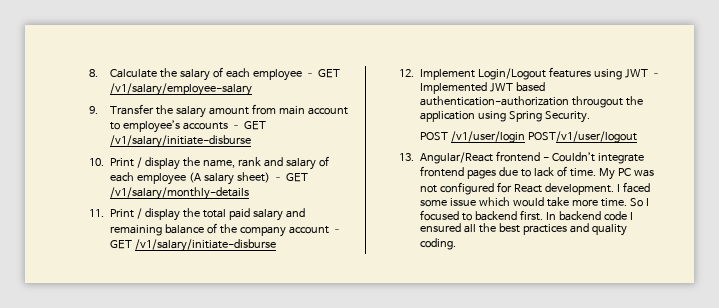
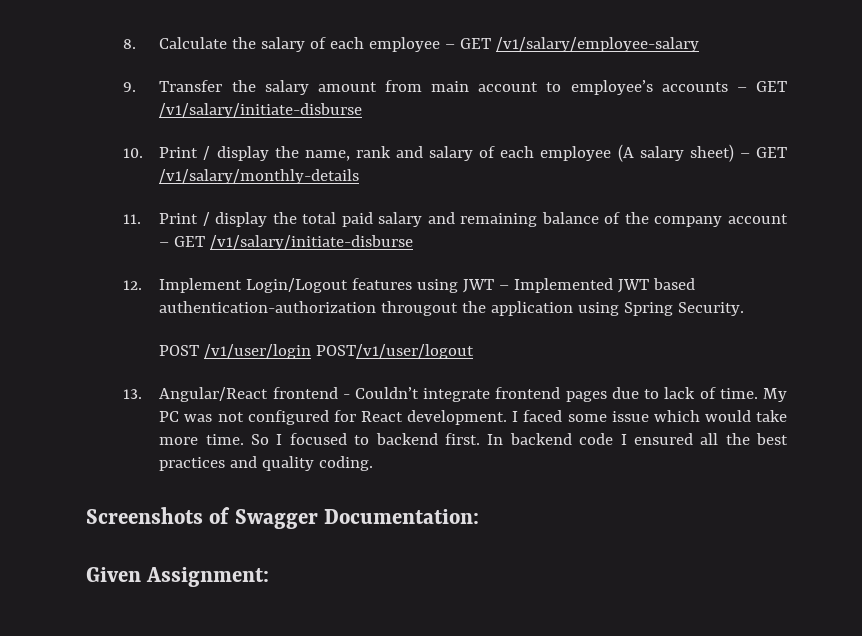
(456, 244) none -> [86,507,480,529] [86,567,270,587] // Screenshots of Swagger Documentation: // Given Assignment:

